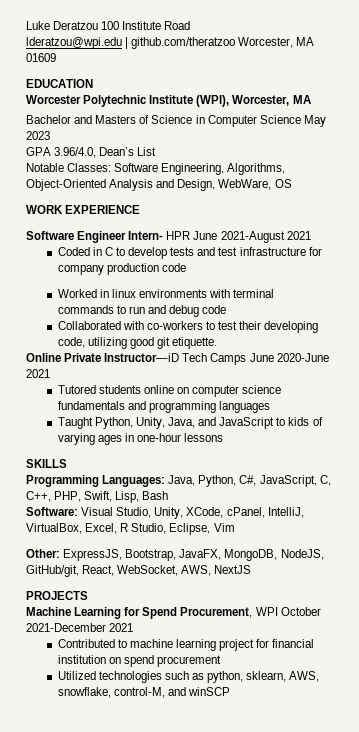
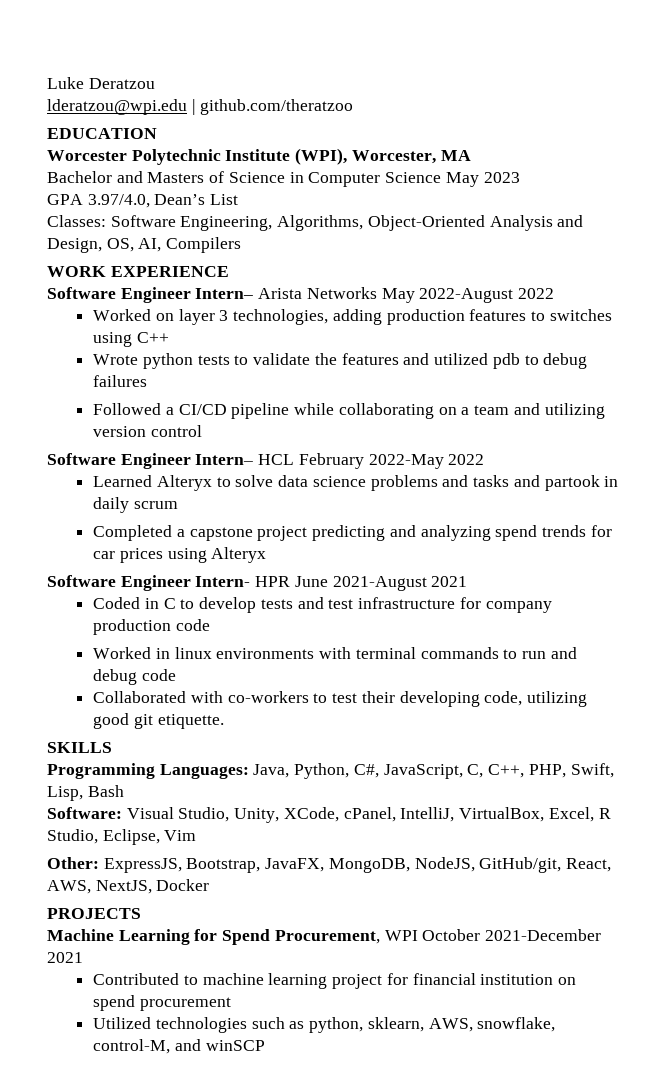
[101,21,191,30] 100 Institute Road -> (155, 83) none
[238,37,315,48] [26,53,56,62] Worcester, MA 01609 -> (354, 107) none
[54,147,97,158] 3.96/4.0, -> [87,194,150,208] 3.97/4.0,
[26,163,64,172] Notable -> (239, 199) none
[218,179,292,190] WebWare, OS -> [106,237,242,253] OS, AI, Compilers
(141, 209) none -> [47,287,555,303] [93,309,612,325] [93,332,169,347] [93,353,588,369] [93,375,148,387] [93,403,605,419] [93,425,202,437] [47,453,485,469] [93,475,619,491] [93,497,178,513] [93,525,612,541] [93,547,267,563] // Software Engineer Intern– Arista Networks May 2022-August 2022 // Worked on layer 3 technologies, adding production features to switches using C++ // Wrote python tests to validate the features and utilized pdb to debug failures // Followed a CI/CD pipeline while collaborating on a team and utilizing version control // Software Engineer Intern– HCL February 2022-May 2022 // Learned Alteryx to solve data science problems and tasks and partook in daily scrum // Completed a capstone project predicting and analyzing spend trends for car prices using Alteryx
[26,353,329,365] [26,369,50,378] [57,385,282,397] [57,401,271,413] [57,417,323,429] [57,433,224,445] // Online Private Instructor—iD Tech Camps June 2020-June 2021 // Tutored students online on computer science fundamentals and programming languages // Taught Python, Unity, Java, and JavaScript to kids of varying ages in one-hour lessons -> (224, 721) none
[117,565,252,576] WebSocket, AWS, NextJS -> [47,879,210,894] AWS, NextJS, Docker

